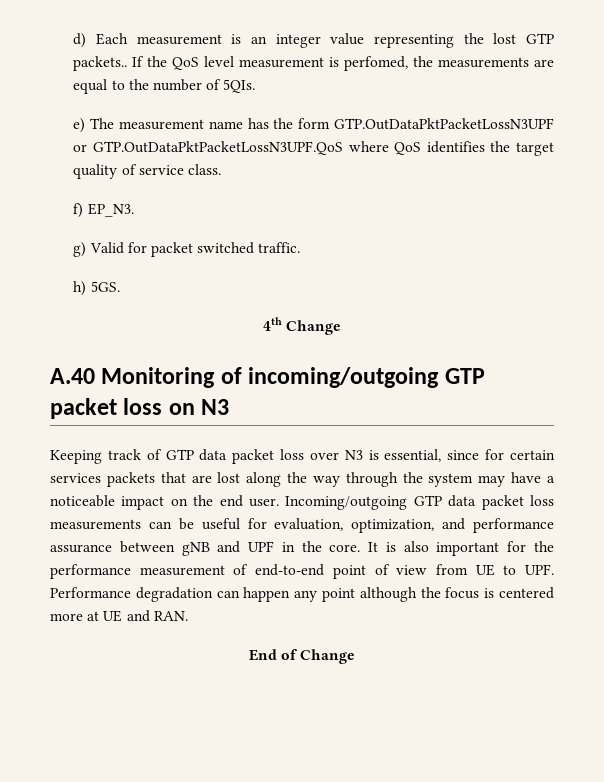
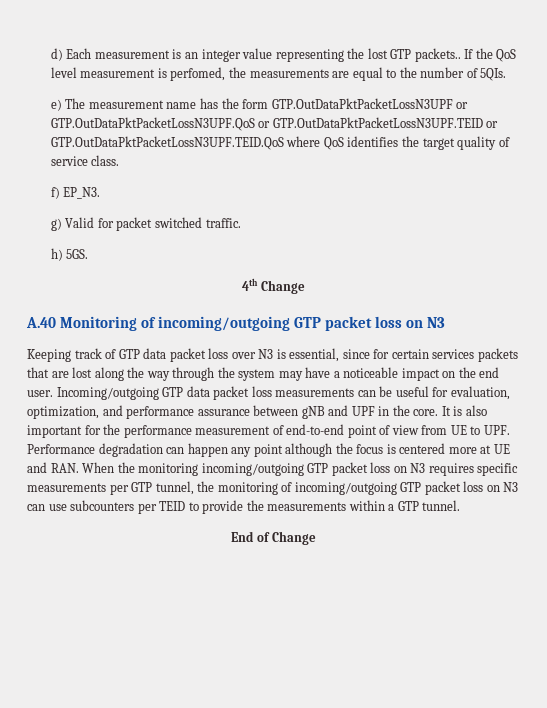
(344, 148) none -> [258,117,499,128] [50,136,284,150] or GTP.OutDataPktPacketLossN3UPF.TEID or GTP.OutDataPktPacketLossN3UPF.TEID.QoS
(188, 616) none -> [82,462,519,476] [27,481,519,495] [27,500,461,514] When the monitoring incoming/outgoing GTP packet loss on N3 requires specific measurements per GTP tunnel, the monitoring of incoming/outgoing GTP packet loss on N3 can use subcounters per TEID to provide the measurements within a GTP tunnel.

